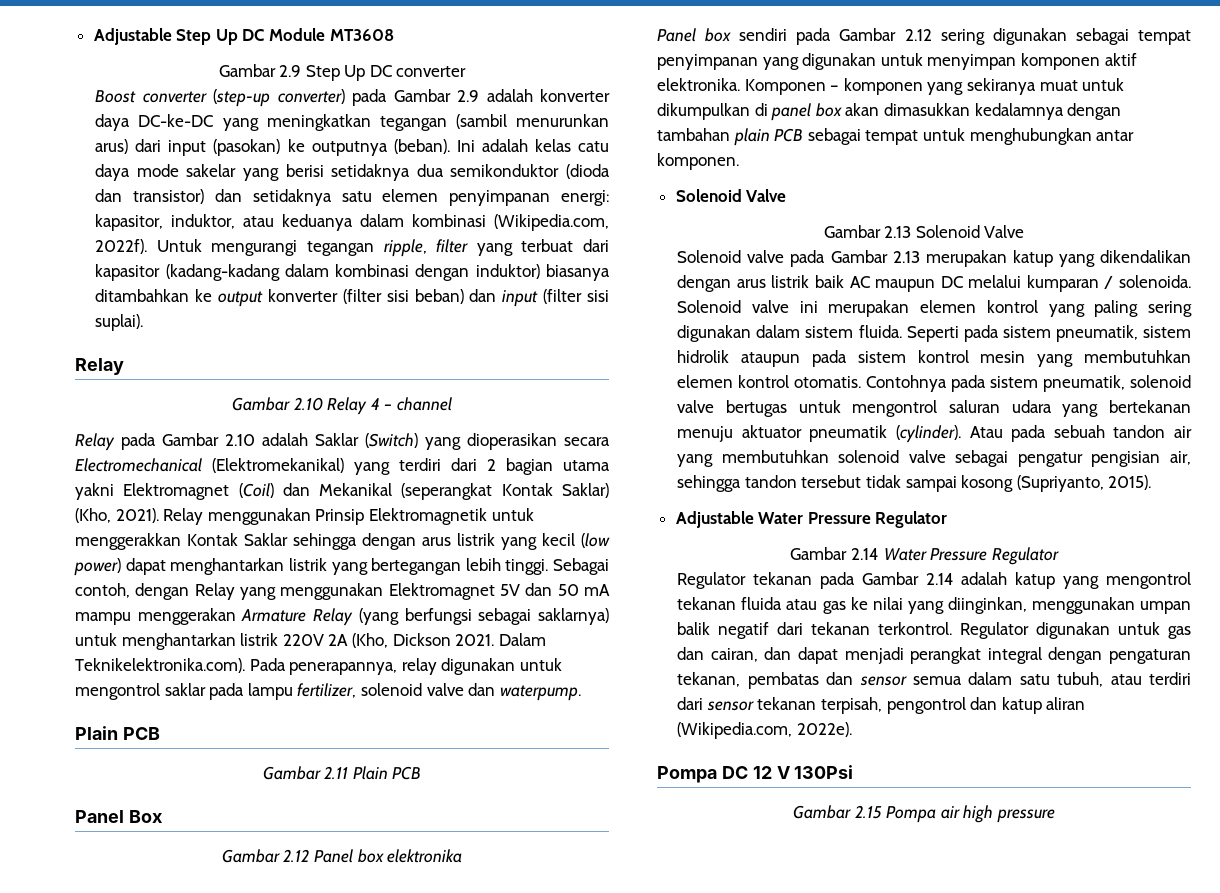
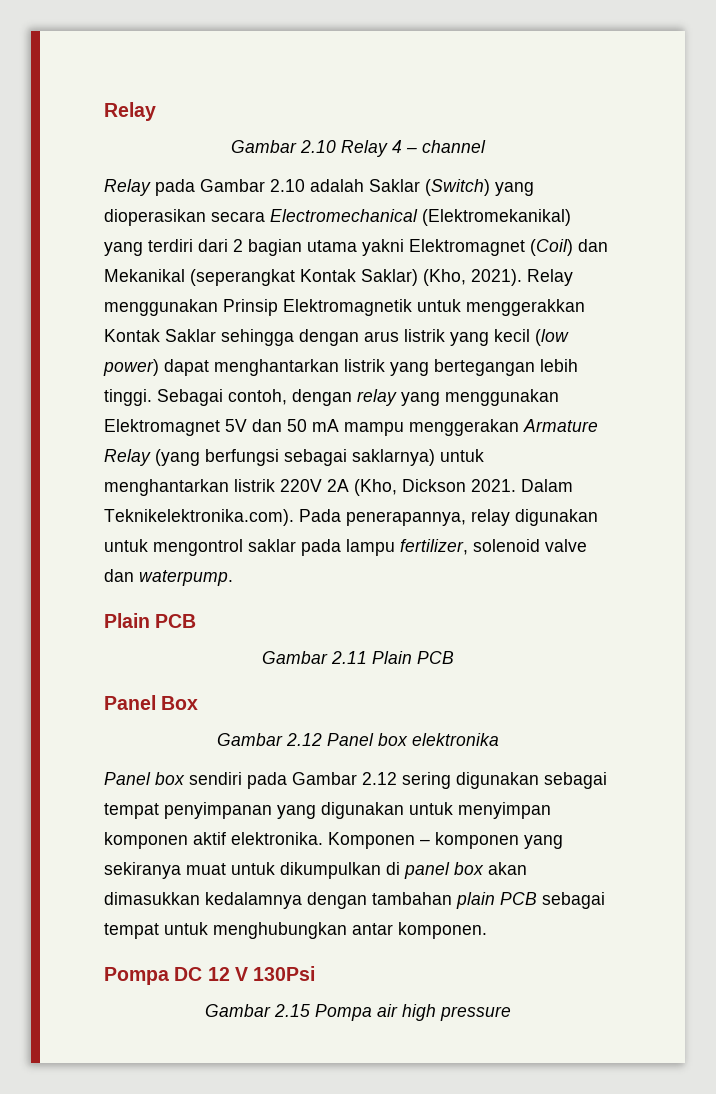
[93,28,394,45] [218,64,467,81] [95,89,610,107] [95,114,609,131] [95,139,609,156] [95,164,610,181] [95,189,609,206] [95,214,609,231] [95,239,609,257] [95,264,610,281] [95,289,609,307] [95,314,144,331] Adjustable Step Up DC Module MT3608 // Gambar 2.9 Step Up DC converter // Boost converter (step-up converter) pada Gambar 2.9 adalah konverter daya DC-ke-DC yang meningkatkan tegangan (sambil menurunkan arus) dari input (pasokan) ke outputnya (beban). Ini adalah kelas catu daya mode sakelar yang berisi setidaknya dua semikonduktor (dioda dan transistor) dan setidaknya satu elemen penyimpanan energi: kapasitor, induktor, atau keduanya dalam kombinasi (Wikipedia.com, 2022f). Untuk mengurangi tegangan ripple, filter yang terbuat dari kapasitor (kadang-kadang dalam kombinasi dengan induktor) biasanya ditambahkan ke output konverter (filter sisi beban) dan input (filter sisi suplai). // -> (104, 111) none
[194,583,235,600] Relay -> [357,389,397,406] relay
[675,189,787,202] [823,225,1025,238] [677,250,1191,267] [677,275,1191,292] [677,300,1192,317] [677,325,1191,342] [677,350,1191,367] [677,375,1191,392] [677,400,1191,417] [677,425,1192,443] [677,450,1191,467] [677,475,1152,492] [675,511,948,528] [790,547,1059,565] [677,572,1191,589] [677,597,1191,614] [677,622,1191,639] [677,647,1191,664] [677,672,1191,689] [677,697,1086,714] [677,722,852,739] // Solenoid Valve // Gambar 2.13 Solenoid Valve // Solenoid valve pada Gambar 2.13 merupakan katup yang dikendalikan dengan arus listrik baik AC maupun DC melalui kumparan / solenoida. Solenoid valve ini merupakan elemen kontrol yang paling sering digunakan dalam sistem fluida. Seperti pada sistem pneumatik, sistem hidrolik ataupun pada sistem kontrol mesin yang membutuhkan elemen kontrol otomatis. Contohnya pada sistem pneumatik, solenoid valve bertugas untuk mengontrol saluran udara yang bertekanan menuju aktuator pneumatik (cylinder). Atau pada sebuah tandon air yang membutuhkan solenoid valve sebagai pengatur pengisian air, sehingga tandon tersebut tidak sampai kosong (Supriyanto, 2015). // Adjustable Water Pressure Regulator // Gambar 2.14 Water Pressure Regulator // Regulator tekanan pada Gambar 2.14 adalah katup yang mengontrol tekanan fluida atau gas ke nilai yang diinginkan, menggunakan umpan balik negatif dari tekanan terkontrol. Regulator digunakan untuk gas dan cairan, dan dapat menjadi perangkat integral dengan pengaturan tekanan, pembatas dan sensor semua dalam satu tubuh, atau terdiri dari sensor tekanan terpisah, pengontrol dan katup aliran (Wikipedia.com, 2022e). -> (487, 930) none

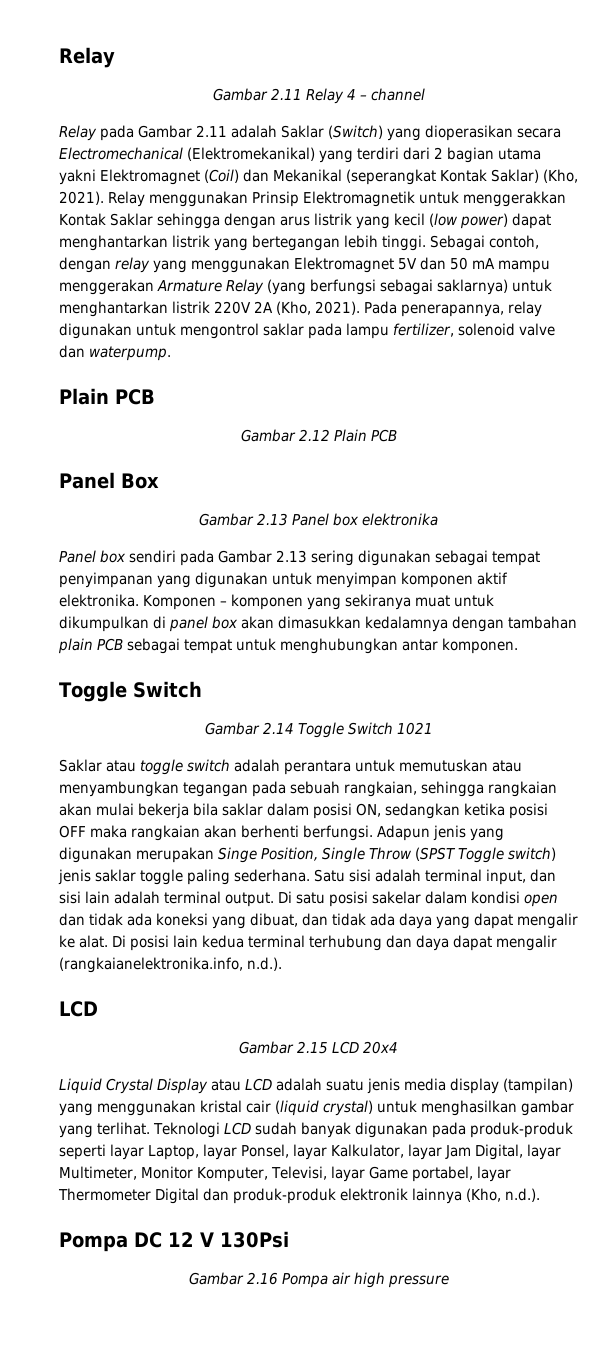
[300,140,336,153] 2.10 -> [270,88,302,100] 2.11
[270,179,305,192] 2.10 -> [196,125,227,137] 2.11
[402,479,573,492] [104,509,294,526] Dickson 2021. Dalam Teknikelektronika.com). -> [315,301,360,315] 2021).
[331,651,367,664] 2.11 -> [298,429,330,441] 2.12
[286,733,322,746] 2.12 -> [257,513,288,526] 2.13
[362,772,397,785] 2.12 -> [276,550,307,563] 2.13
(487, 930) none -> [59,681,202,702] [204,722,433,738] [59,759,522,775] [59,781,557,797] [59,803,548,819] [59,825,504,841] [59,847,556,863] [58,869,556,885] [59,891,558,907] [59,913,578,929] [59,935,557,951] [59,957,282,973] [59,1001,98,1017] [239,1041,398,1054] [59,1078,573,1094] [59,1100,574,1116] [59,1122,573,1138] [59,1144,561,1160] [59,1166,511,1182] [58,1188,540,1204] // Toggle Switch // Gambar 2.14 Toggle Switch 1021 // Saklar atau toggle switch adalah perantara untuk memutuskan atau menyambungkan tegangan pada sebuah rangkaian, sehingga rangkaian akan mulai bekerja bila saklar dalam posisi ON, sedangkan ketika posisi OFF maka rangkaian akan berhenti berfungsi. Adapun jenis yang digunakan merupakan Singe Position, Single Throw (SPST Toggle switch) jenis saklar toggle paling sederhana. Satu sisi adalah terminal input, dan sisi lain adalah terminal output. Di satu posisi sakelar dalam kondisi open dan tidak ada koneksi yang dibuat, dan tidak ada daya yang dapat mengalir ke alat. Di posisi lain kedua terminal terhubung dan daya dapat mengalir (rangkaianelektronika.info, n.d.). // LCD // Gambar 2.15 LCD 20x4 // Liquid Crystal Display atau LCD adalah suatu jenis media display (tampilan) yang menggunakan kristal cair (liquid crystal) untuk menghasilkan gambar yang terlihat. Teknologi LCD sudah banyak digunakan pada produk-produk seperti layar Laptop, layar Ponsel, layar Kalkulator, layar Jam Digital, layar Multimeter, Monitor Komputer, Televisi, layar Game portabel, layar Thermometer Digital dan produk-produk elektronik lainnya (Kho, n.d.).
[274,1004,310,1017] 2.15 -> [246,1272,278,1285] 2.16

